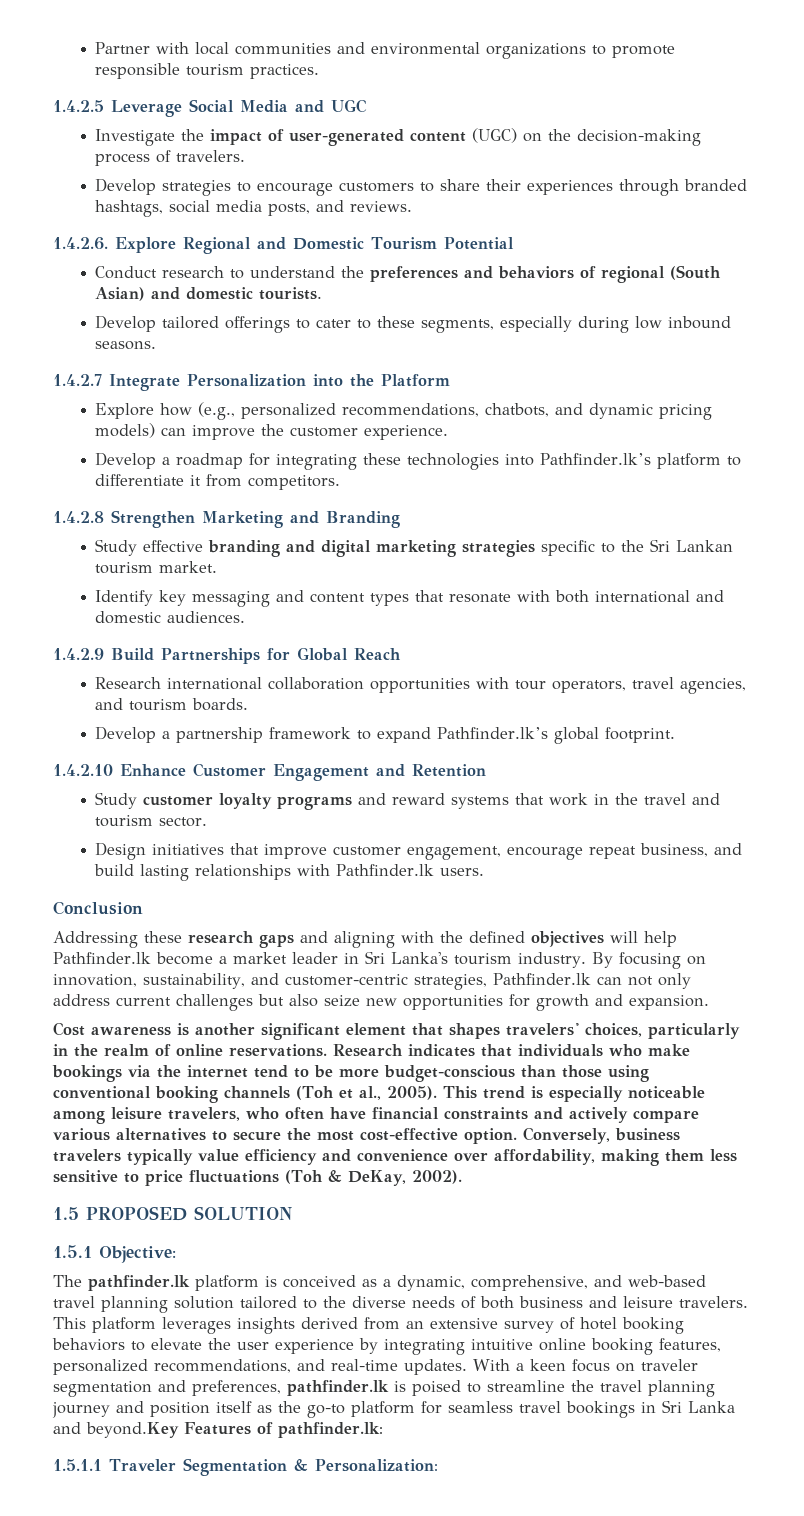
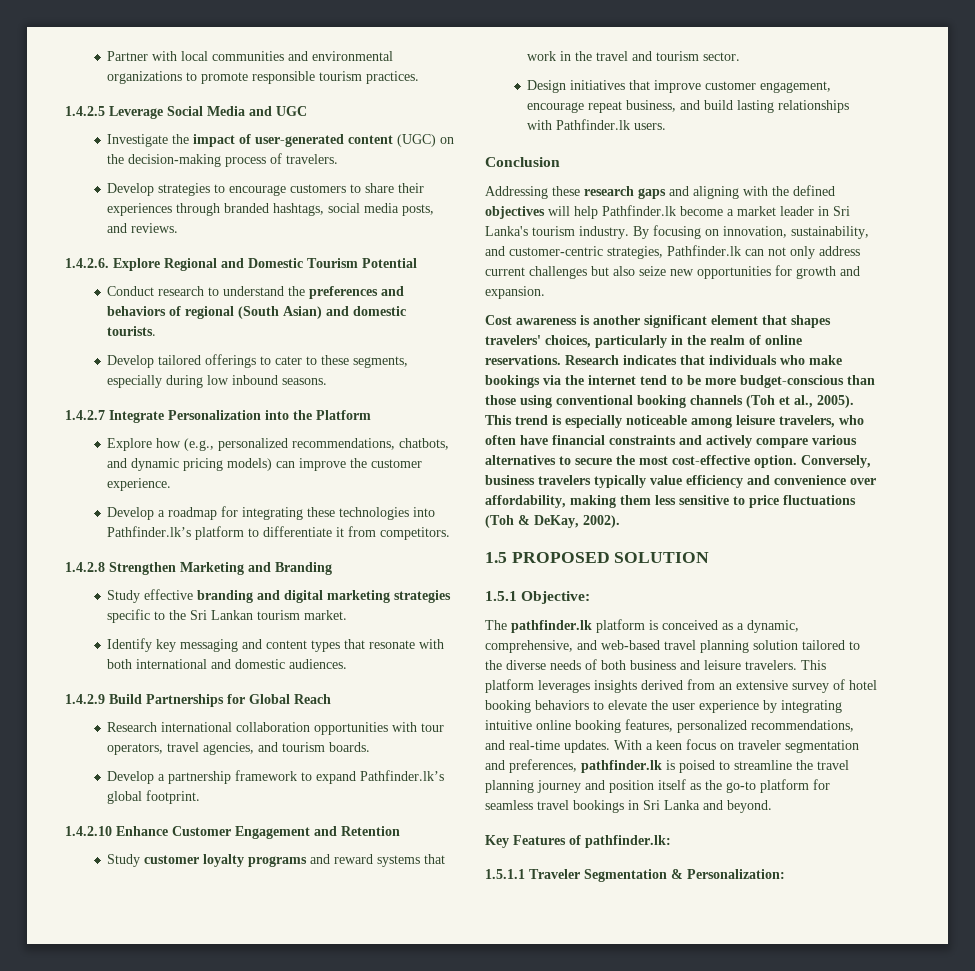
[86,1422,179,1438] beyond.Key -> [727,800,772,813] [485,835,509,848] beyond. // Key

